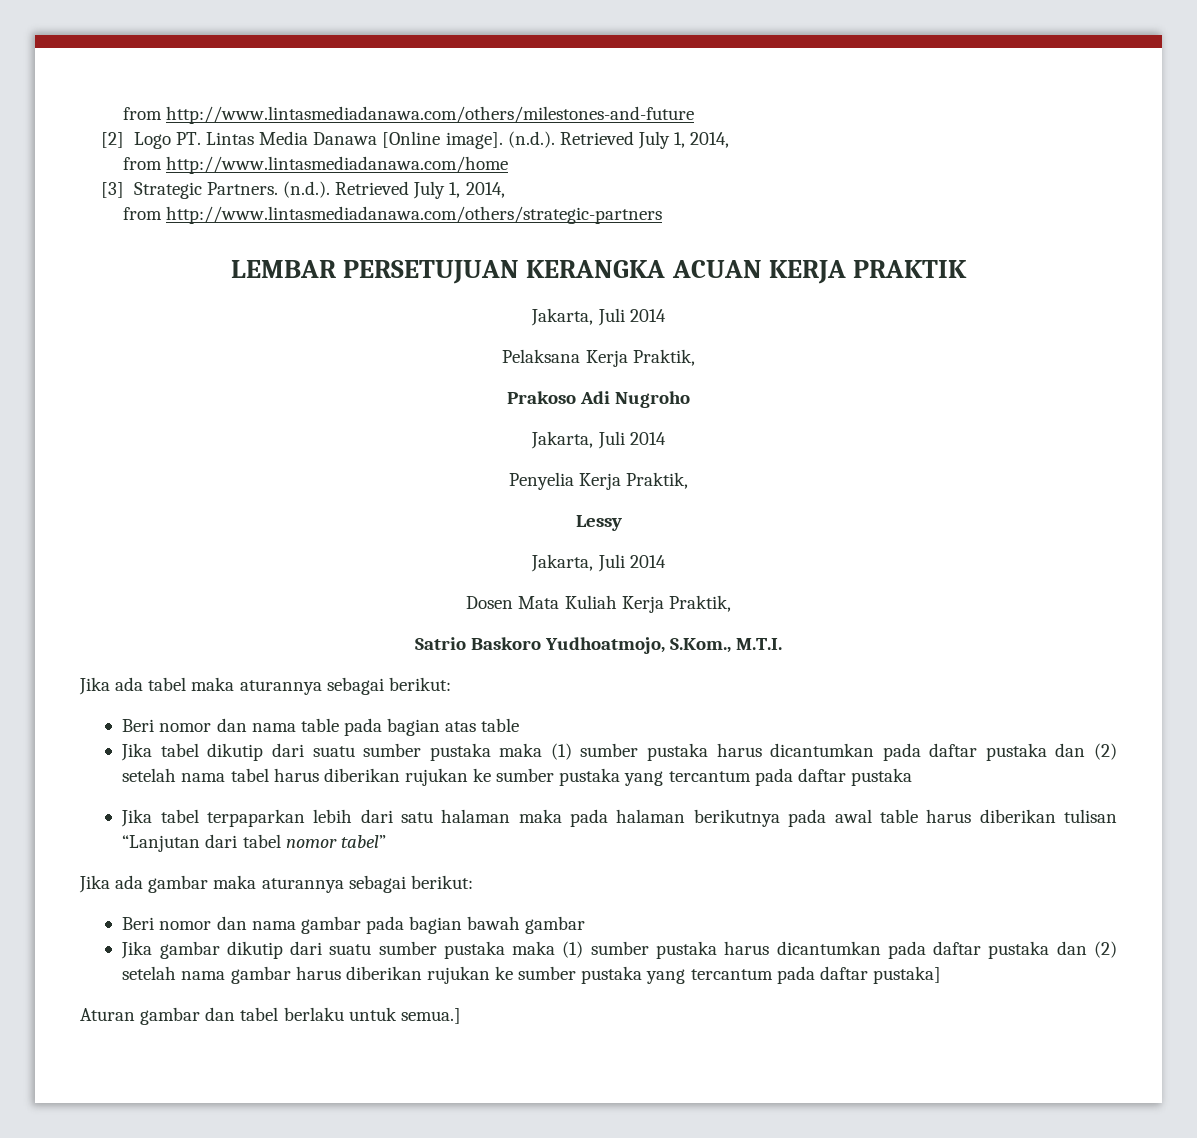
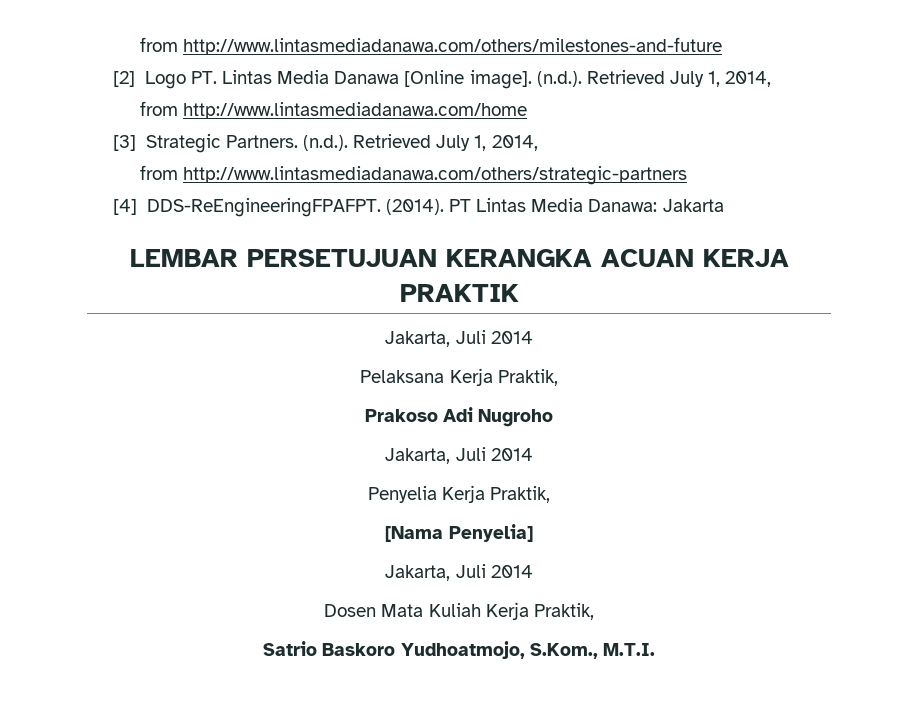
(662, 215) none -> [113,198,724,217] // [4] DDS-ReEngineeringFPAFPT. (2014). PT Lintas Media Danawa: Jakarta
[575,515,622,531] Lessy -> [385,524,533,542] [Nama Penyelia]
[79,677,451,695] [122,718,520,736] [121,743,1118,761] [122,768,912,786] [121,809,1117,827] [122,834,386,852] [79,875,473,893] [122,916,586,934] [121,941,1117,959] [122,966,941,984] [80,1007,461,1025] // Jika ada tabel maka aturannya sebagai berikut: // Beri nomor dan nama table pada bagian atas table // Jika tabel dikutip dari suatu sumber pustaka maka (1) sumber pustaka harus dicantumkan pada daftar pustaka dan (2) setelah nama tabel harus diberikan rujukan ke sumber pustaka yang tercantum pada daftar pustaka // Jika tabel terpaparkan lebih dari satu halaman maka pada halaman berikutnya pada awal table harus diberikan tulisan “Lanjutan dari tabel nomor tabel” // Jika ada gambar maka aturannya sebagai berikut: // Beri nomor dan nama gambar pada bagian bawah gambar // Jika gambar dikutip dari suatu sumber pustaka maka (1) sumber pustaka harus dicantumkan pada daftar pustaka dan (2) setelah nama gambar harus diberikan rujukan ke sumber pustaka yang tercantum pada daftar pustaka] // Aturan gambar dan tabel berlaku untuk semua.] -> (655, 649) none

